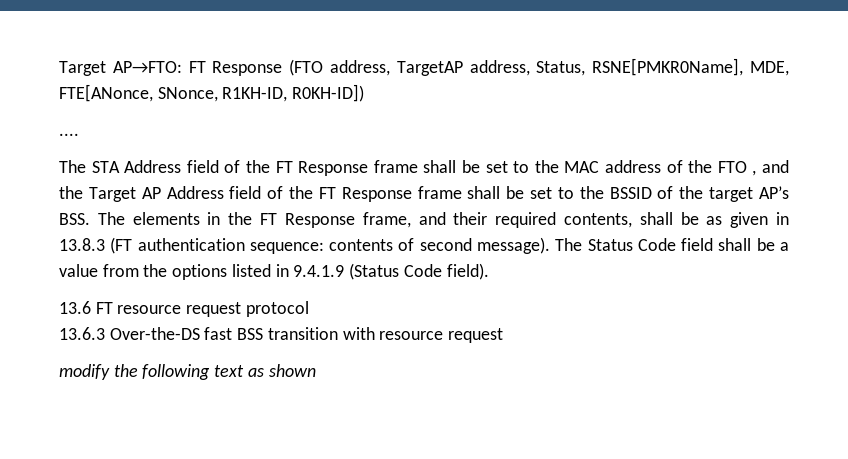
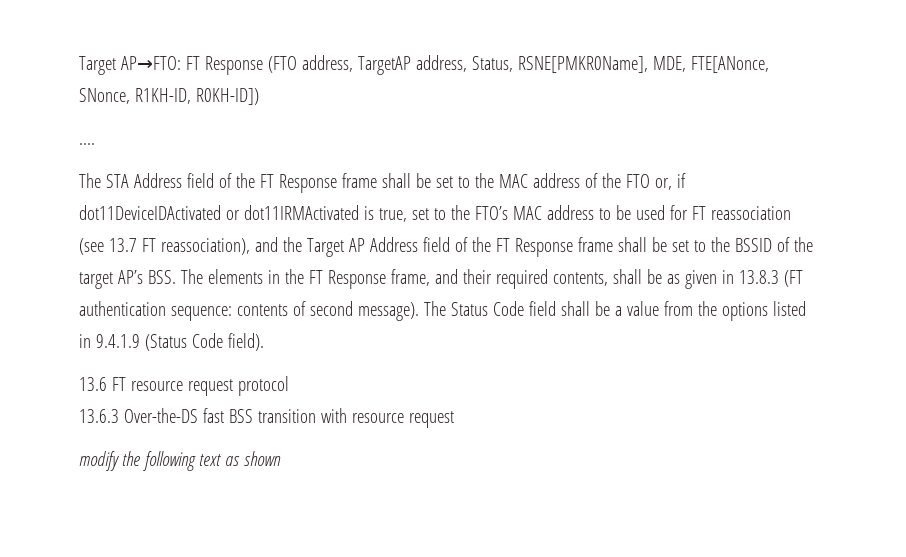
[752,170,757,176] , -> [654,173,686,190] [79,205,791,222] [79,238,250,255] or, if dot11DeviceIDActivated or dot11IRMActivated is true, set to the FTO’s MAC address to be used for FT reassociation (see 13.7 FT reassociation),

